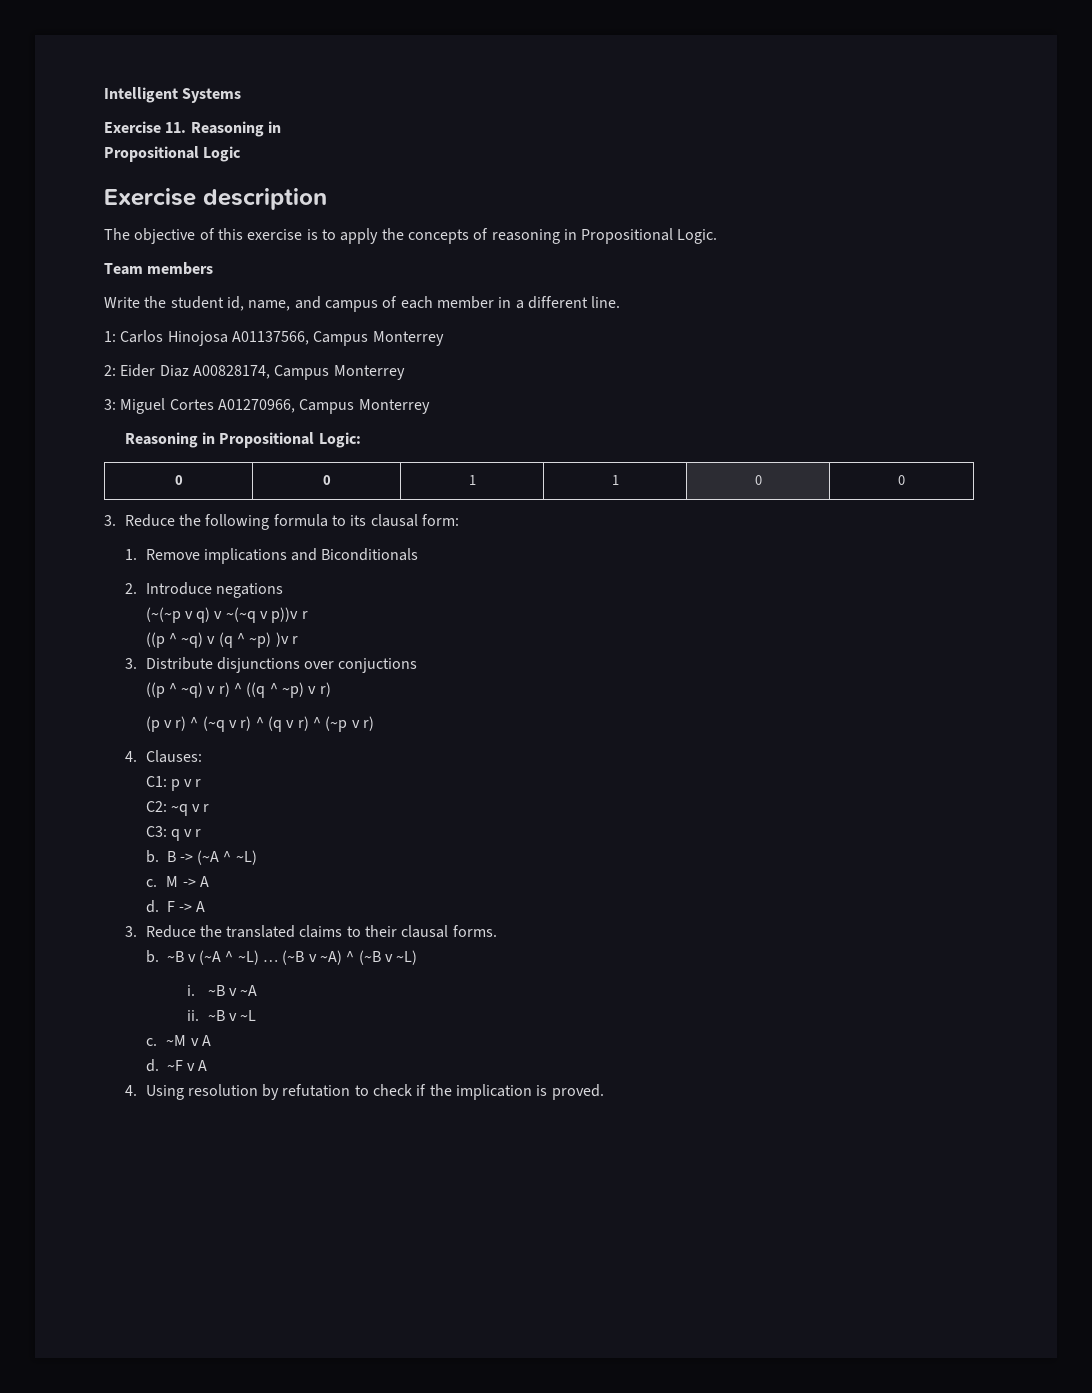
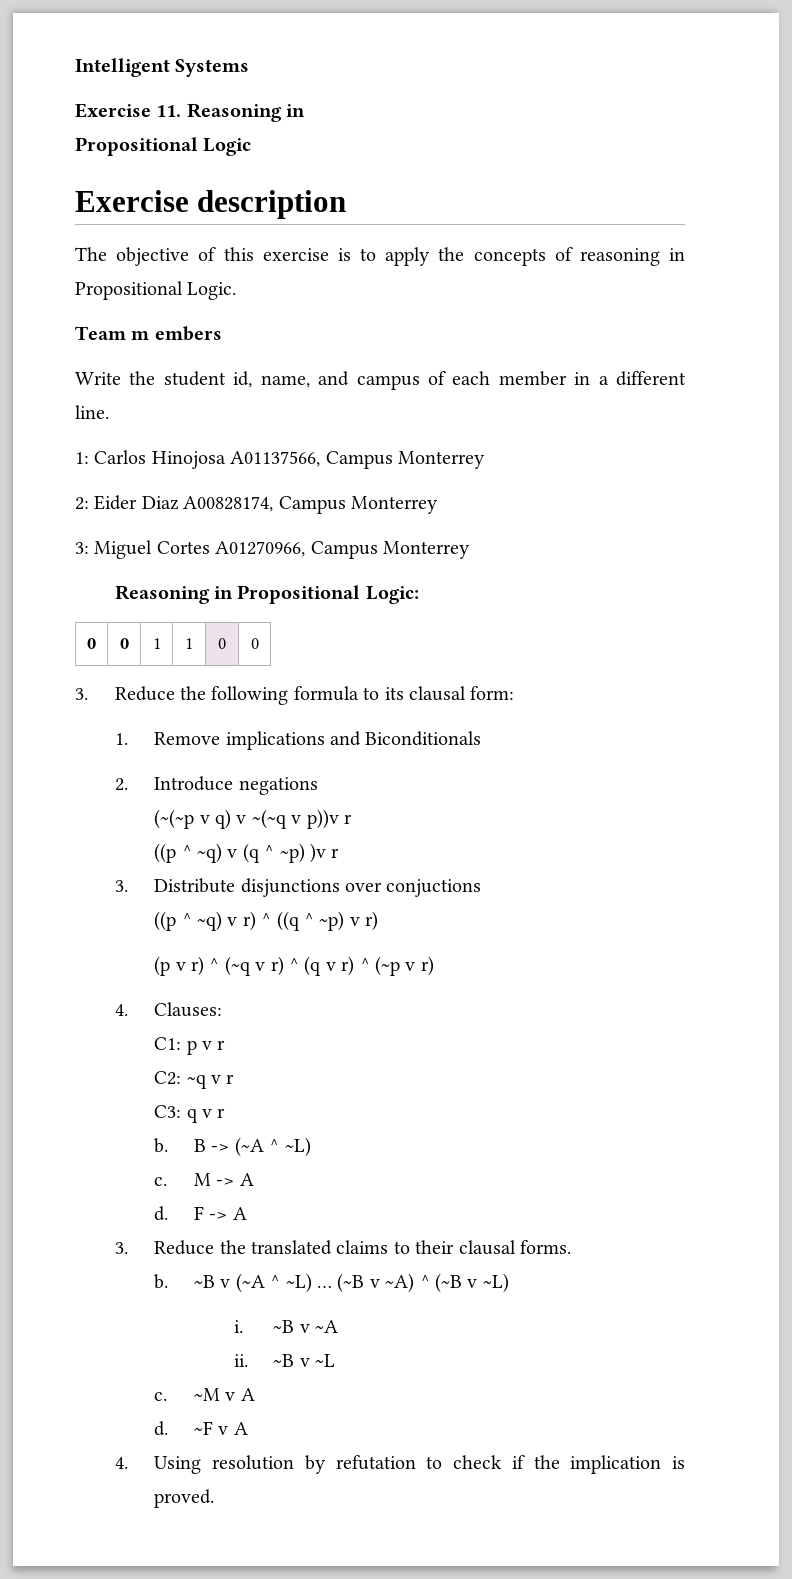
[147,262,214,275] members -> [131,326,222,341] m embers

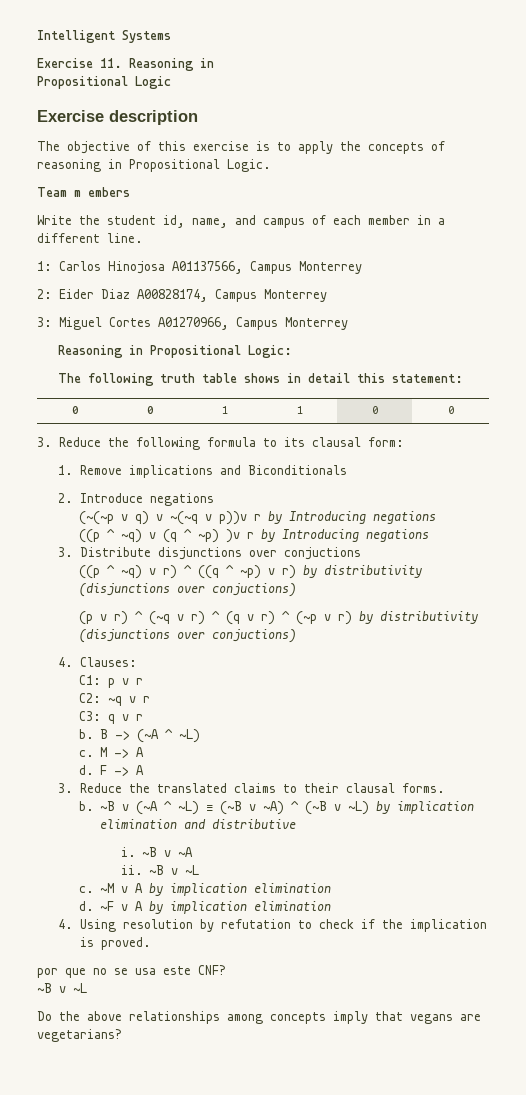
(419, 595) none -> [57,373,463,386] // The following truth table shows in detail this statement:
(353, 819) none -> [267,511,436,524] by Introducing negations
(340, 853) none -> [260,529,429,542] by Introducing negations
(379, 921) none -> [302,565,422,578] [78,583,296,597] by distributivity (disjunctions over conjuctions)
(434, 966) none -> [358,611,478,624] [78,629,296,643] by distributivity (disjunctions over conjuctions)
[316,1285,332,1288] … -> [206,805,214,811] ≡
(509, 1283) none -> [376,801,475,814] [100,819,297,829] by implication elimination and distributive
(255, 1394) none -> [149,883,332,896] by implication elimination
(248, 1428) none -> [149,901,332,914] by implication elimination
(215, 1498) none -> [37,965,226,978] [37,983,87,993] [37,1011,481,1024] [37,1029,122,1042] // por que no se usa este CNF? // ~B v ~L // Do the above relationships among concepts imply that vegans are vegetarians?

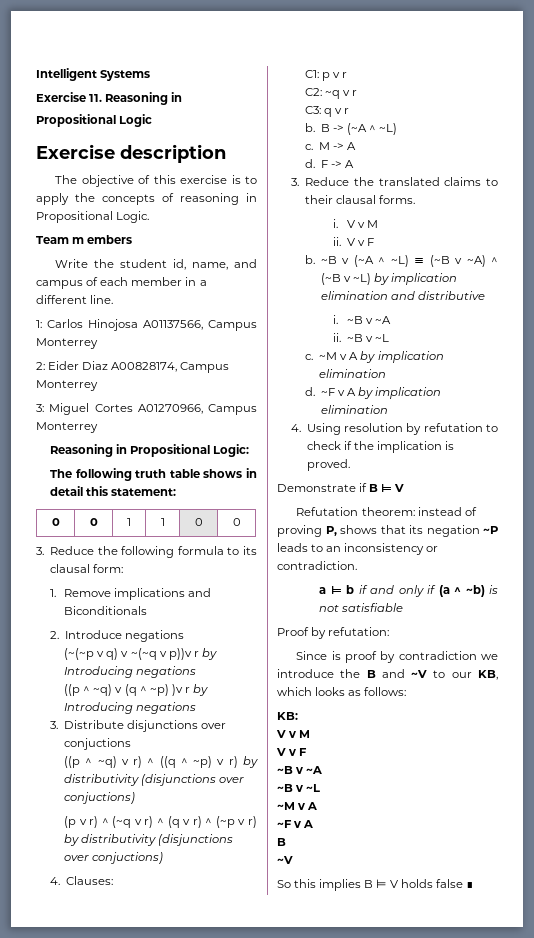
(445, 788) none -> [333,219,379,228] [333,237,375,246] // i. V v M // ii. V v F
[37,965,226,978] [37,983,87,993] [37,1011,481,1024] [37,1029,122,1042] por que no se usa este CNF? // ~B v ~L // Do the above relationships among concepts imply that vegans are vegetarians? -> [277,483,405,492] [296,507,477,516] [277,525,498,537] [277,543,439,555] [277,561,357,570] [319,585,499,597] [319,603,404,612] [277,627,390,639] [296,651,498,663] [277,669,498,680] [277,687,407,696] [277,712,298,720] [276,730,311,738] [276,748,308,756] [277,766,323,774] [277,784,321,792] [277,802,318,810] [277,820,314,828] [277,838,286,846] [277,856,293,864] [277,879,474,891] Demonstrate if B ⊨ V // Refutation theorem: instead of proving P, shows that its negation ~P leads to an inconsistency or contradiction. // a ⊨ b if and only if (a ^ ~b) is not satisfiable // Proof by refutation: // Since is proof by contradiction we introduce the B and ~V to our KB, which looks as follows: // KB: // V v M // V v F // ~B v ~A // ~B v ~L // ~M v A // ~F v A // B // ~V // So this implies B ⊨ V holds false ∎

